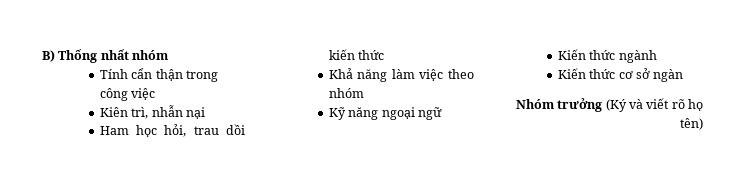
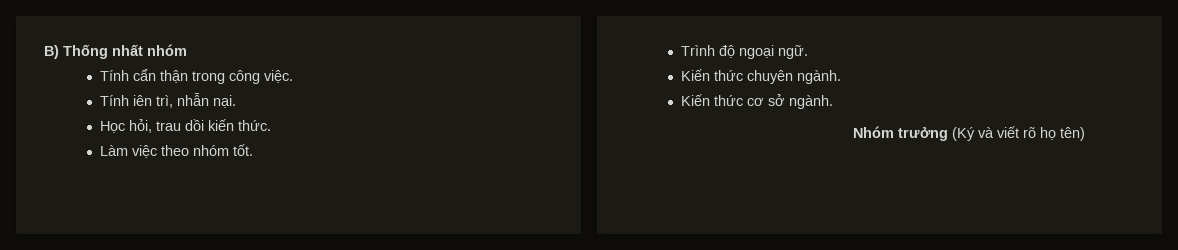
[131,88,156,100] [99,105,205,119] [99,124,245,137] [328,49,385,60] [328,68,474,82] [328,88,364,98] [328,107,442,120] [557,49,657,63] việc // Kiên trì, nhẫn nại // Ham học hỏi, trau dồi kiến thức // Khả năng làm việc theo nhóm // Kỹ năng ngoại ngữ // Kiến thức ngành -> [264,70,294,83] [100,93,237,108] [100,119,272,133] [100,144,254,158] [681,45,809,59] [681,69,842,84] việc. // Tính iên trì, nhẫn nại. // Học hỏi, trau dồi kiến thức. // Làm việc theo nhóm tốt. // Trình độ ngoại ngữ. // Kiến thức chuyên ngành.
[653,69,684,82] ngàn -> [789,95,834,109] ngành.

